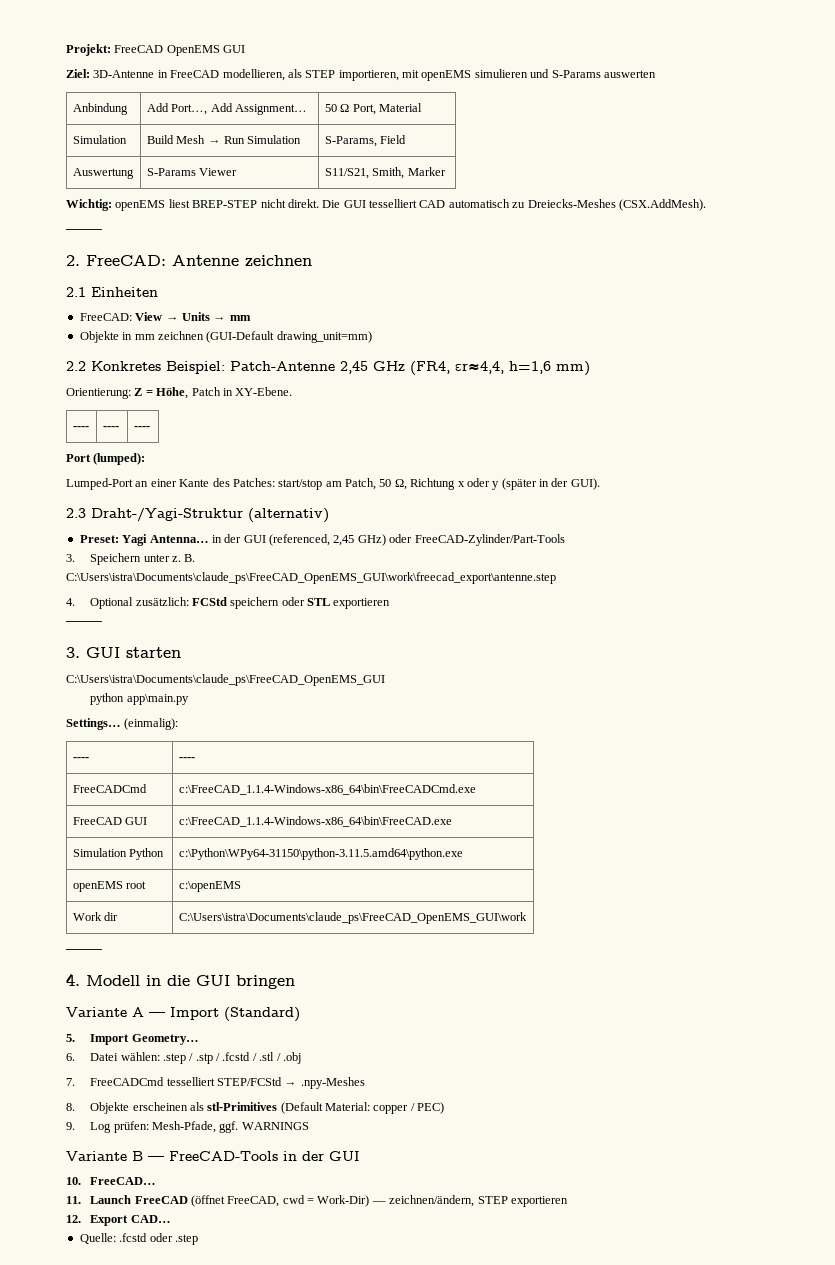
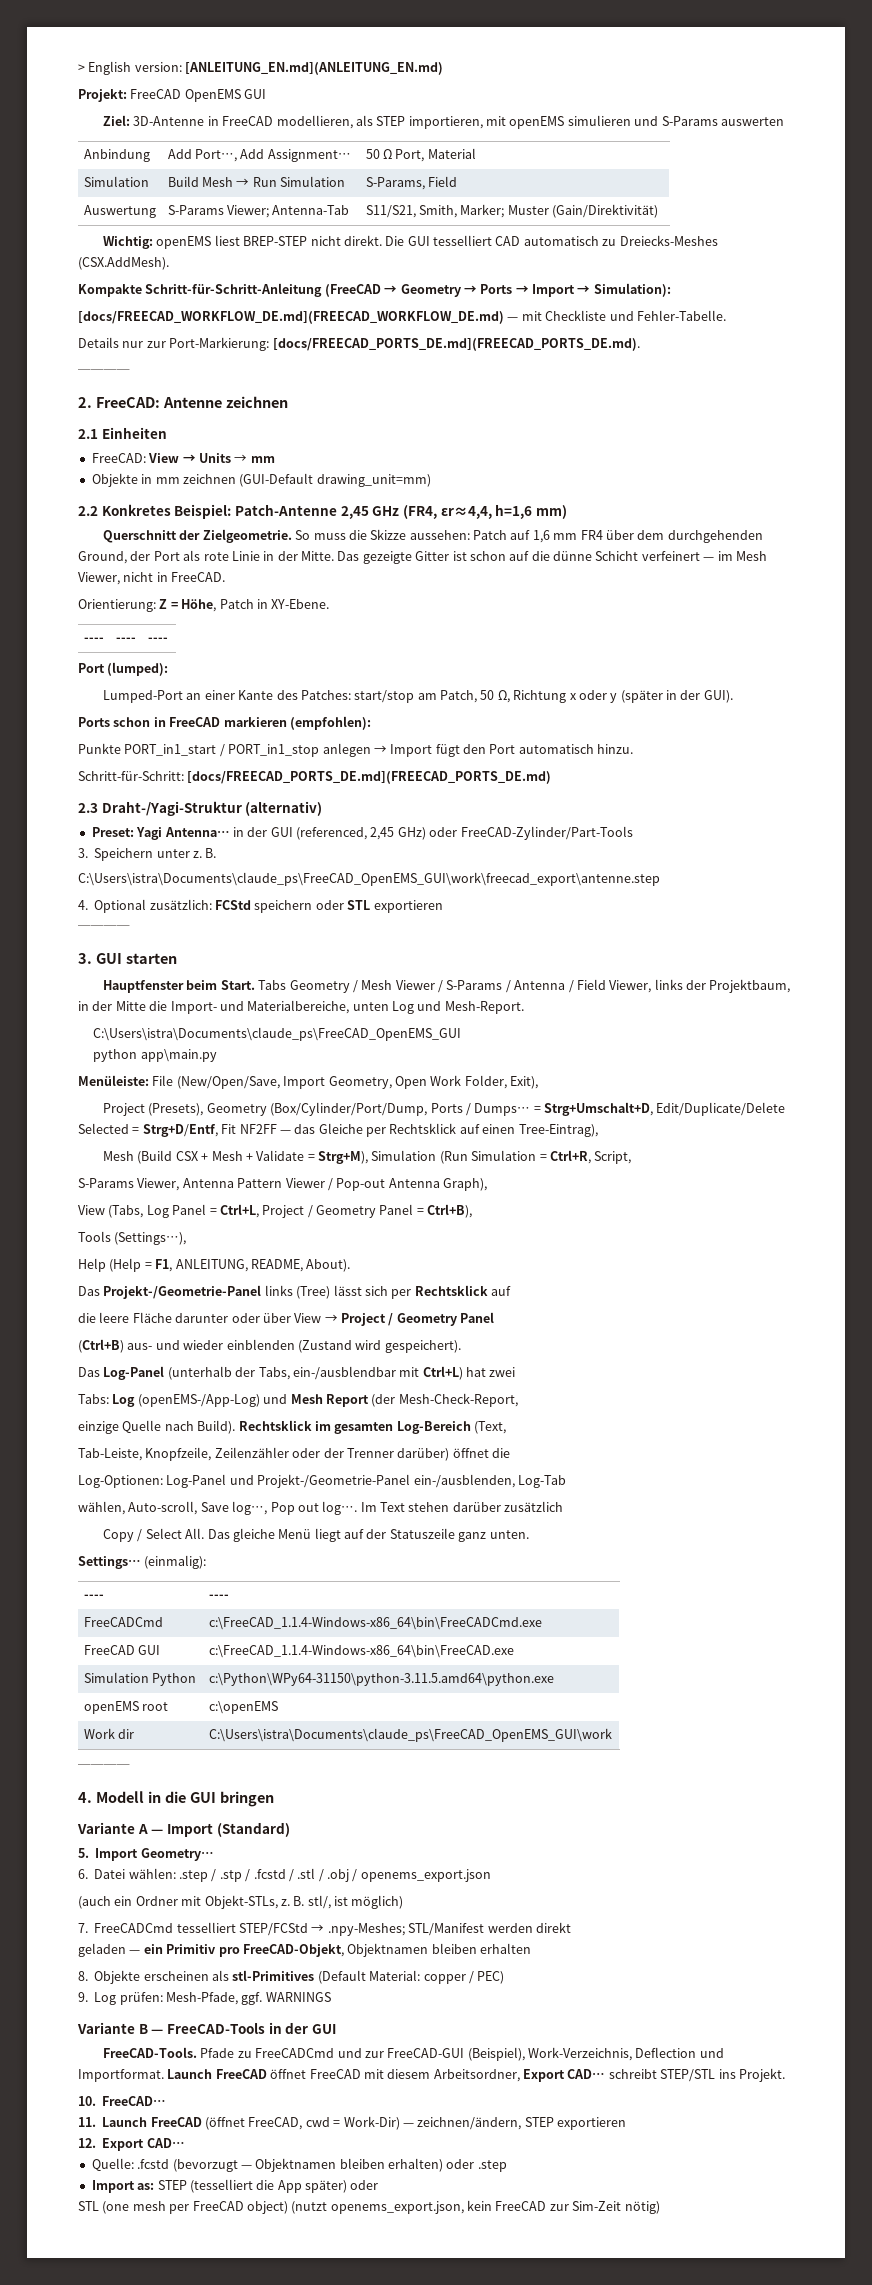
(66, 50) none -> [78,61,444,75] > English version: [ANLEITUNG_EN.md](ANLEITUNG_EN.md) //
[199,168,238,176] Viewer -> [227,205,350,218] Viewer; Antenna-Tab
[407,167,446,176] Marker -> [460,204,659,218] Marker; Muster (Gain/Direktivität)
(706, 205) none -> [78,283,671,297] [78,310,726,324] [78,337,640,351] // Kompakte Schritt-für-Schritt-Anleitung (FreeCAD → Geometry → Ports → Import → Simulation): // [docs/FREECAD_WORKFLOW_DE.md](FREECAD_WORKFLOW_DE.md) — mit Checkliste und Fehler-Tabelle. // Details nur zur Port-Markierung: [docs/FREECAD_PORTS_DE.md](FREECAD_PORTS_DE.md).
(590, 368) none -> [103,529,763,543] [78,550,767,564] [78,572,226,585] // Querschnitt der Zielgeometrie. So muss die Skizze aussehen: Patch auf 1,6 mm FR4 über dem durchgehenden Ground, der Port als rote Linie in der Mitte. Das gezeigte Gitter ist schon auf die dünne Schicht verfeinert — im Mesh Viewer, nicht in FreeCAD.
(600, 484) none -> [78,716,371,730] [78,743,634,757] [78,771,552,784] // Ports schon in FreeCAD markieren (empfohlen): // Punkte PORT_in1_start / PORT_in1_stop anlegen → Import fügt den Port automatisch hinzu. // Schritt-für-Schritt: [docs/FREECAD_PORTS_DE.md](FREECAD_PORTS_DE.md)
[66,674,385,686] [90,693,189,705] C:\Users\istra\Documents\claude_ps\FreeCAD_OpenEMS_GUI // python app\main.py -> [103,979,791,993] [78,1000,524,1014] [93,1027,462,1041] [93,1049,217,1062] [78,1075,538,1089] [103,1102,786,1116] [78,1123,598,1137] [103,1150,632,1164] [78,1178,487,1191] [78,1204,473,1218] [78,1231,187,1245] [78,1258,351,1272] [78,1285,511,1299] [78,1312,495,1326] [78,1339,461,1353] [78,1366,516,1380] [78,1393,518,1407] [78,1420,506,1434] [78,1447,510,1461] [78,1474,566,1488] [78,1501,564,1515] [103,1528,529,1542] Hauptfenster beim Start. Tabs Geometry / Mesh Viewer / S-Params / Antenna / Field Viewer, links der Projektbaum, in der Mitte die Import- und Materialbereiche, unten Log und Mesh-Report. // C:\Users\istra\Documents\claude_ps\FreeCAD_OpenEMS_GUI // python app\main.py // Menüleiste: File (New/Open/Save, Import Geometry, Open Work Folder, Exit), // Project (Presets), Geometry (Box/Cylinder/Port/Dump, Ports / Dumps… = Strg+Umschalt+D, Edit/Duplicate/Delete Selected = Strg+D/Entf, Fit NF2FF — das Gleiche per Rechtsklick auf einen Tree-Eintrag), // Mesh (Build CSX + Mesh + Validate = Strg+M), Simulation (Run Simulation = Ctrl+R, Script, // S-Params Viewer, Antenna Pattern Viewer / Pop-out Antenna Graph), // View (Tabs, Log Panel = Ctrl+L, Project / Geometry Panel = Ctrl+B), // Tools (Settings…), // Help (Help = F1, ANLEITUNG, README, About). // Das Projekt-/Geometrie-Panel links (Tree) lässt sich per Rechtsklick auf // die leere Fläche darunter oder über View → Project / Geometry Panel // (Ctrl+B) aus- und wieder einblenden (Zustand wird gespeichert). // Das Log-Panel (unterhalb der Tabs, ein-/ausblendbar mit Ctrl+L) hat zwei // Tabs: Log (openEMS-/App-Log) und Mesh Report (der Mesh-Check-Report, // einzige Quelle nach Build). Rechtsklick im gesamten Log-Bereich (Text, // Tab-Leiste, Knopfzeile, Zeilenzähler oder der Trenner darüber) öffnet die // Log-Optionen: Log-Panel und Projekt-/Geometrie-Panel ein-/ausblenden, Log-Tab // wählen, Auto-scroll, Save log…, Pop out log…. Im Text stehen darüber zusätzlich // Copy / Select All. Das gleiche Menü liegt auf der Statuszeile ganz unten.
(301, 1058) none -> [352,1869,491,1882] [78,1895,404,1909] / openems_export.json // (auch ein Ordner mit Objekt-STLs, z. B. stl/, ist möglich)
[300,1077,365,1089] .npy-Meshes -> [327,1922,571,1936] [78,1943,531,1957] .npy-Meshes; STL/Manifest werden direkt // geladen — ein Primitiv pro FreeCAD-Objekt, Objektnamen bleiben erhalten
(360, 1156) none -> [103,2047,724,2061] [78,2068,785,2082] // FreeCAD-Tools. Pfade zu FreeCADCmd und zur FreeCAD-GUI (Beispiel), Work-Verzeichnis, Deflection und Importformat. Launch FreeCAD öffnet FreeCAD mit diesem Arbeitsordner, Export CAD… schreibt STEP/STL ins Projekt.
[149,1233,198,1245] oder .step -> [172,2158,507,2172] [91,2179,379,2193] [78,2200,660,2214] (bevorzugt — Objektnamen bleiben erhalten) oder .step // Import as: STEP (tesselliert die App später) oder // STL (one mesh per FreeCAD object) (nutzt openems_export.json, kein FreeCAD zur Sim-Zeit nötig)

